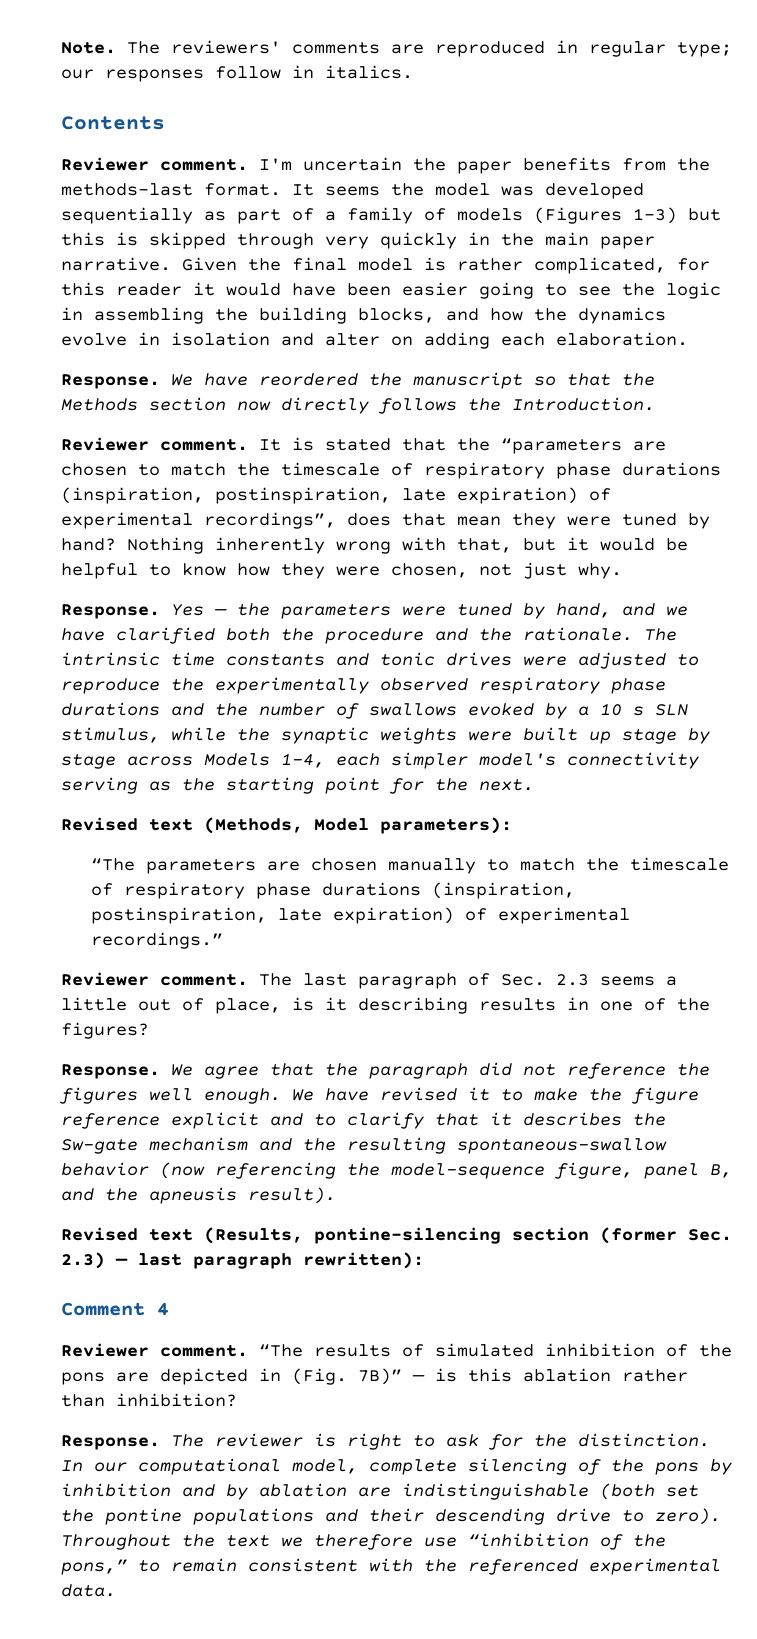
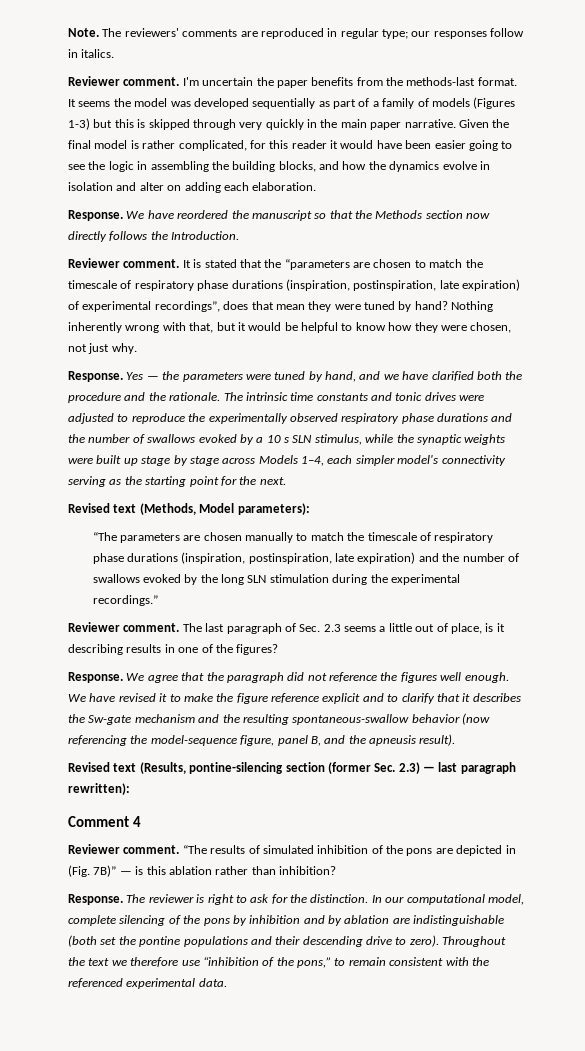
[61,116,165,130] // Contents -> (115, 53) none
[464,908,487,921] of -> [418,553,519,562] [92,574,388,585] and the number of swallows evoked by the long SLN stimulation during the

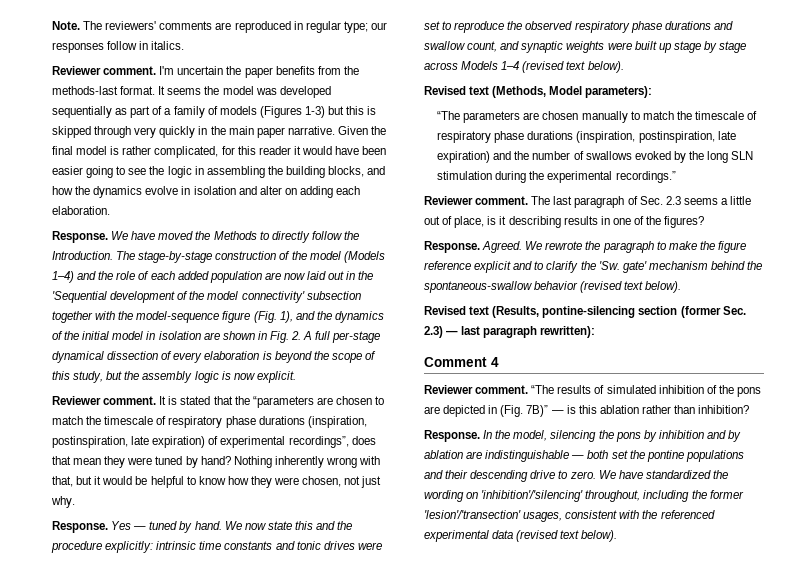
[177,210,491,221] [68,231,240,242] reordered the manuscript so that the Methods section now directly follows the Introduction. -> [158,231,359,243] [52,251,385,263] [52,271,374,283] [52,291,361,303] [52,311,384,323] [52,331,381,343] [52,351,376,363] [52,371,296,383] moved the Methods to directly follow the Introduction. The stage-by-stage construction of the model (Models 1–4) and the role of each added population are now laid out in the 'Sequential development of the model connectivity' subsection together with the model-sequence figure (Fig. 1), and the dynamics of the initial model in isolation are shown in Fig. 2. A full per-stage dynamical dissection of every elaboration is beyond the scope of this study, but the assembly logic is now explicit.
[162,371,523,382] [68,392,243,403] the parameters were tuned by hand, and we have clarified both the procedure and the rationale. The -> [149,521,353,533] [51,541,154,553] tuned by hand. We now state this and the procedure explicitly:
[68,413,114,424] adjusted -> [424,21,440,30] set
[208,413,288,424] experimentally -> (523, 25) none
[68,434,414,445] the number of swallows evoked by a 10 s SLN stimulus, while the -> [424,41,520,52] swallow count, and
[301,455,506,466] [68,476,286,487] 1–4, each simpler model's connectivity serving as the starting point for the next. -> [501,61,624,73] 1–4 (revised text below).
[126,672,509,683] [68,693,168,702] We agree that the paragraph did not reference the figures well enough. We have revised it -> [482,241,654,253] Agreed. We rewrote the paragraph
[436,693,521,702] [68,713,490,725] [68,734,456,746] that it describes the Sw-gate mechanism and the resulting spontaneous-swallow behavior (now referencing the model-sequence figure, panel B, and the apneusis result). -> [580,261,763,273] [424,281,682,293] the 'Sw. gate' mechanism behind the spontaneous-swallow behavior (revised text below).
[126,894,524,905] [68,915,181,926] The reviewer is right to ask for the distinction. In our computational model, complete silencing of -> [483,430,597,442] In the model, silencing
[68,935,97,947] (both -> [571,450,609,459] — both
[409,935,507,947] [68,957,386,968] zero). Throughout the text we therefore use “inhibition of the pons,” to remain -> [569,470,728,479] [424,490,744,502] [424,510,563,522] zero. We have standardized the wording on 'inhibition'/'silencing' throughout, including the former 'lesion'/'transection' usages,
[198,978,227,987] data. -> [492,530,618,542] data (revised text below).

